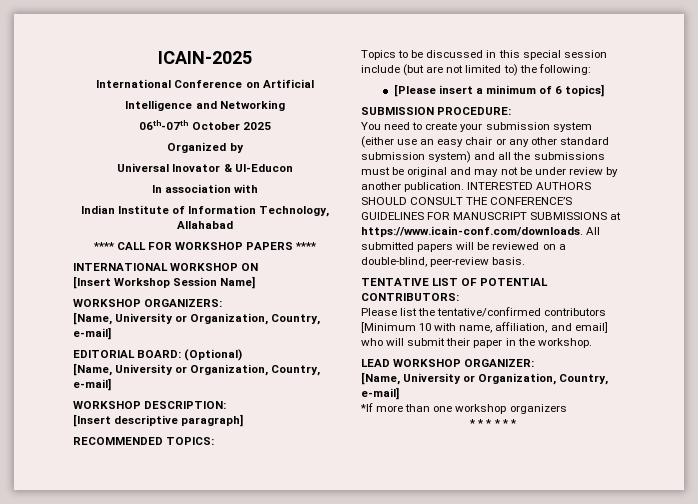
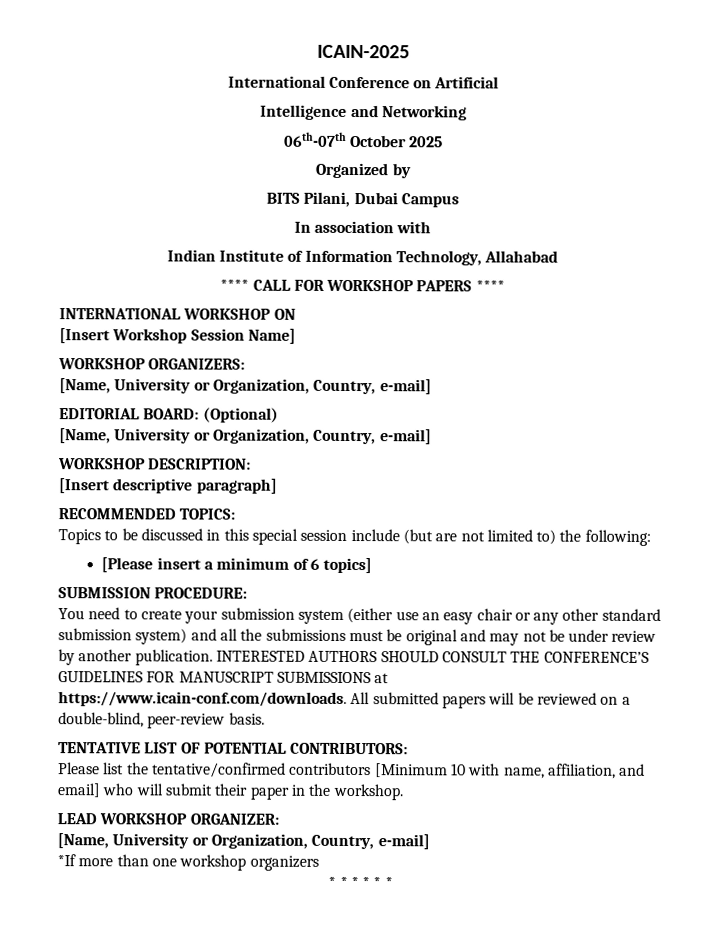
[117,163,293,172] Universal Inovator & UI-Educon -> [266,191,459,208] BITS Pilani, Dubai Campus

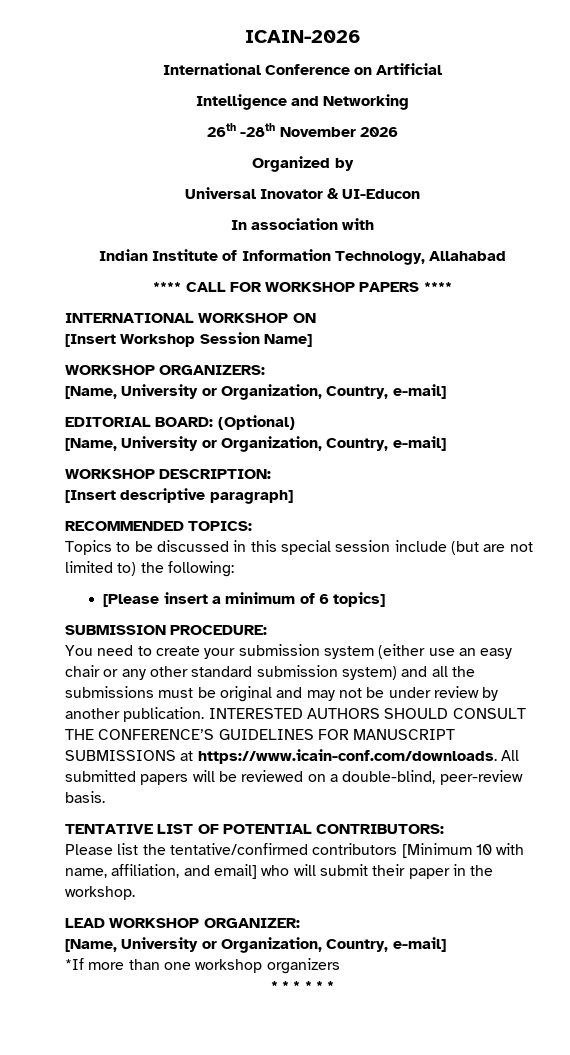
[317,44,410,59] ICAIN-2025 -> [244,30,361,43] ICAIN-2026
[283,131,444,148] [315,162,411,179] [266,191,459,208] 06th-07th October 2025 // Organized by // BITS Pilani, Dubai Campus -> [207,123,398,137] [252,156,354,172] [184,187,421,199] 26th -28th November 2026 // Organized by // Universal Inovator & UI-Educon

